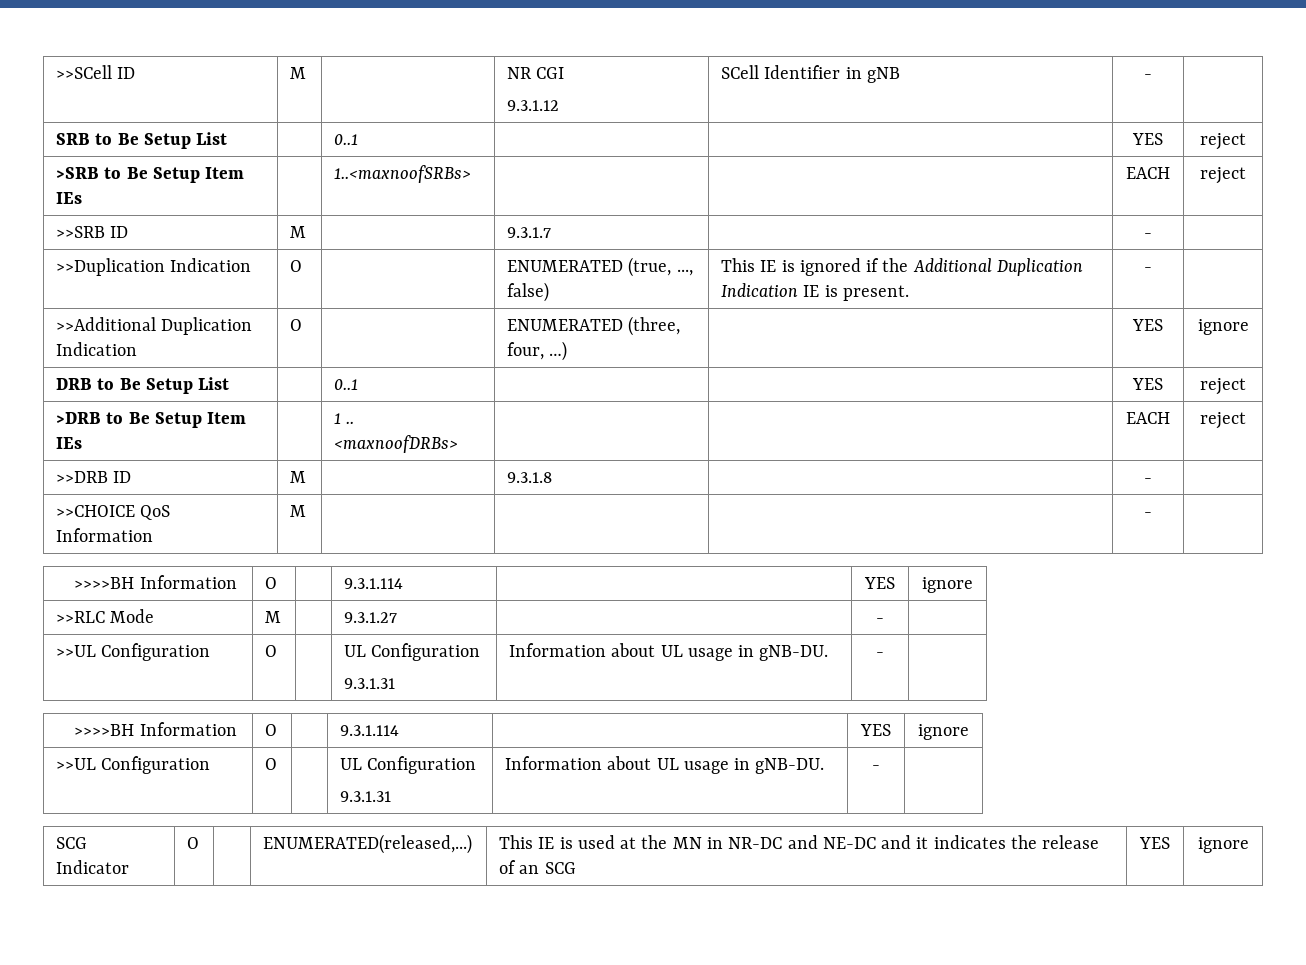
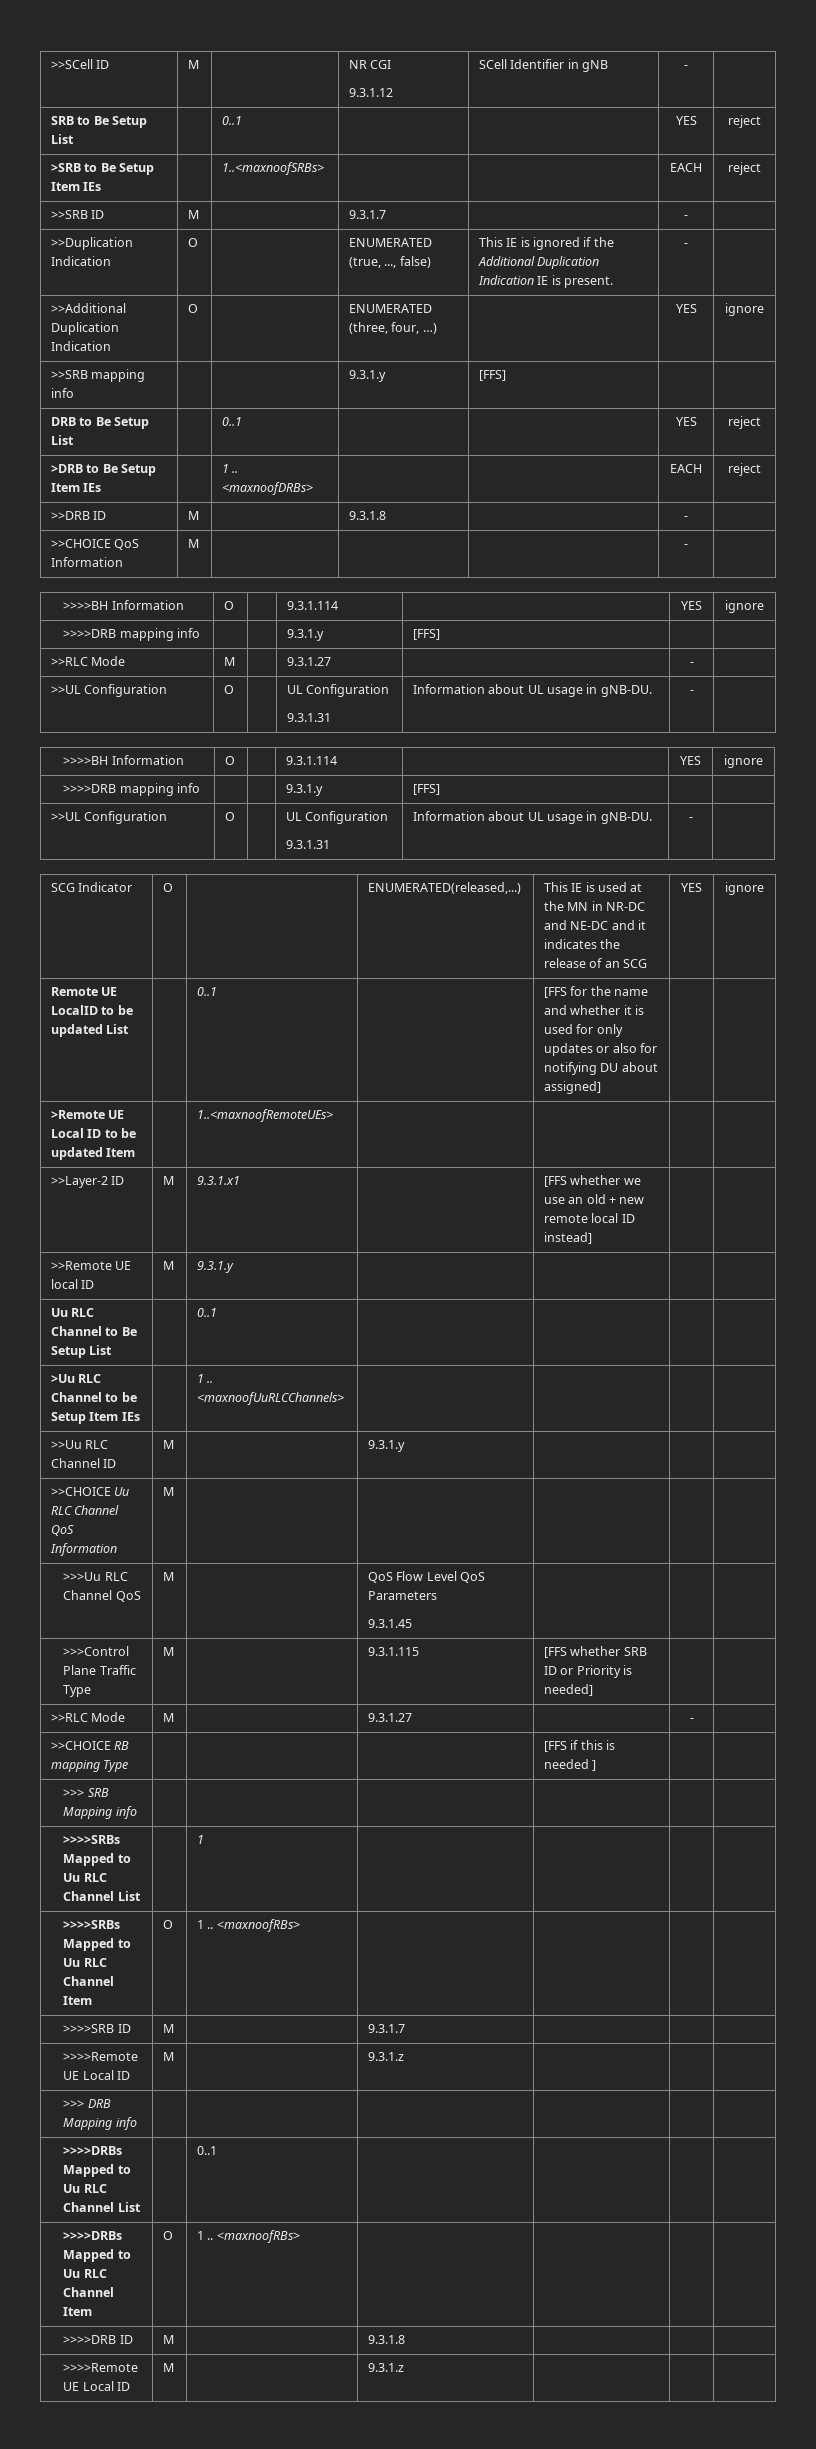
(1249, 327) none -> [50,369,146,382] [50,388,74,398] [348,370,386,382] [478,370,506,381] // >>SRB mapping info | | | 9.3.1.y | [FFS] | |
(973, 585) none -> [63,628,201,641] [286,629,324,641] [412,629,440,640] // >>>>DRB mapping info | | | 9.3.1.y | [FFS] | |
(969, 732) none -> [63,783,201,796] [285,784,323,796] [412,784,440,795] // >>>>DRB mapping info | | | 9.3.1.y | [FFS] | |
(1249, 845) none -> [50,987,118,996] [50,1005,133,1015] [50,1024,130,1037] [196,987,217,996] [543,986,649,998] [543,1005,645,1015] [543,1024,623,1037] [543,1043,658,1056] [543,1062,658,1075] [543,1081,601,1094] [50,1110,125,1119] [50,1128,137,1138] [50,1147,136,1160] [196,1109,333,1122] [50,1176,125,1188] [162,1176,174,1185] [196,1176,240,1185] [543,1175,641,1187] [543,1194,645,1204] [543,1213,635,1223] [543,1232,592,1244] [50,1261,132,1270] [50,1279,95,1289] [162,1261,174,1270] [196,1261,234,1273] [50,1308,95,1317] [50,1326,137,1336] [50,1345,113,1358] [196,1308,217,1317] [50,1374,102,1383] [50,1392,137,1402] [50,1412,140,1424] [196,1374,214,1383] [196,1392,344,1405] [50,1440,109,1449] [50,1458,117,1468] [162,1440,174,1449] [367,1440,405,1452] [50,1487,130,1496] [50,1505,120,1515] [50,1525,74,1536] [49,1543,117,1556] [162,1487,174,1496] [63,1572,128,1581] [63,1590,141,1602] [162,1572,174,1581] [367,1571,486,1583] [367,1591,437,1600] [367,1619,412,1628] [63,1646,130,1656] [63,1665,136,1675] [63,1685,92,1697] [162,1647,174,1656] [367,1647,419,1656] [543,1646,647,1658] [543,1665,633,1678] [543,1684,593,1696] [50,1712,126,1722] [162,1713,174,1722] [367,1713,412,1722] [689,1718,694,1722] [50,1741,130,1750] [50,1760,129,1772] [543,1740,616,1752] [543,1759,597,1771] [63,1788,109,1797] [63,1806,137,1819] [63,1835,121,1844] [63,1853,131,1866] [63,1873,107,1882] [63,1891,141,1901] [196,1835,204,1844] [63,1920,121,1929] [63,1938,131,1951] [63,1958,107,1967] [63,1976,115,1986] [63,1996,93,2005] [162,1920,173,1929] [196,1919,300,1932] [63,2024,131,2033] [162,2024,174,2033] [367,2024,405,2033] [63,2052,139,2061] [63,2070,131,2080] [162,2052,174,2061] [367,2052,404,2061] [63,2099,111,2108] [63,2117,137,2130] [63,2146,123,2155] [63,2164,131,2177] [63,2184,107,2193] [63,2202,141,2212] [196,2146,217,2155] [63,2231,123,2240] [63,2249,131,2262] [63,2269,107,2278] [63,2287,115,2297] [63,2307,93,2316] [162,2231,173,2240] [196,2230,300,2243] [63,2335,133,2344] [162,2335,174,2344] [367,2335,405,2344] [63,2363,139,2372] [63,2381,131,2391] [162,2363,174,2372] [367,2363,404,2372] // Remote UE LocalID to be updated List | | 0..1 | | [FFS for the name and whether it is used for only updates or also for notifying DU about assigned] | | // >Remote UE Local ID to be updated Item | | 1..<maxnoofRemoteUEs> | | | | // >>Layer-2 ID | M | 9.3.1.x1 | | [FFS whether we use an old + new remote local ID instead] | | // >>Remote UE local ID | M | 9.3.1.y | | | | // Uu RLC Channel to Be Setup List | | 0..1 | | | | // >Uu RLC Channel to be Setup Item IEs | | 1 .. <maxnoofUuRLCChannels> | | | | // >>Uu RLC Channel ID | M | | 9.3.1.y | | | // >>CHOICE Uu RLC Channel QoS Information | M | | | | | // >>>Uu RLC Channel QoS | M | | QoS Flow Level QoS Parameters // 9.3.1.45 | | | // >>>Control Plane Traffic Type | M | | 9.3.1.115 | [FFS whether SRB ID or Priority is needed] | | // >>RLC Mode | M | | 9.3.1.27 | | - | // >>CHOICE RB mapping Type | | | | [FFS if this is needed ] | | // >>> SRB Mapping info | | | | | | // >>>>SRBs Mapped to Uu RLC Channel List | | 1 | | | | // >>>>SRBs Mapped to Uu RLC Channel Item | O | 1 .. <maxnoofRBs> | | | | // >>>>SRB ID | M | | 9.3.1.7 | | | // >>>>Remote UE Local ID | M | | 9.3.1.z | | | // >>> DRB Mapping info | | | | | | // >>>>DRBs Mapped to Uu RLC Channel List | | 0..1 | | | | // >>>>DRBs Mapped to Uu RLC Channel Item | O | 1 .. <maxnoofRBs> | | | | // >>>>DRB ID | M | | 9.3.1.8 | | | // >>>>Remote UE Local ID | M | | 9.3.1.z | | |

